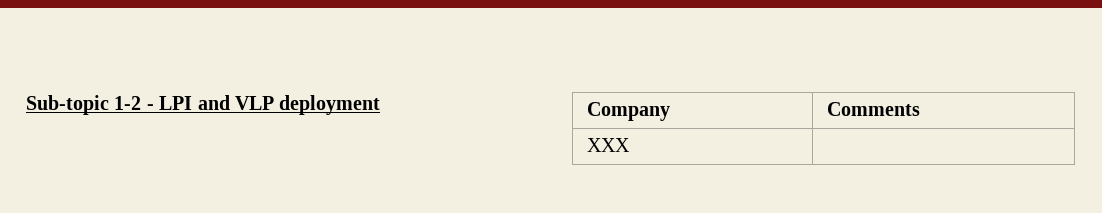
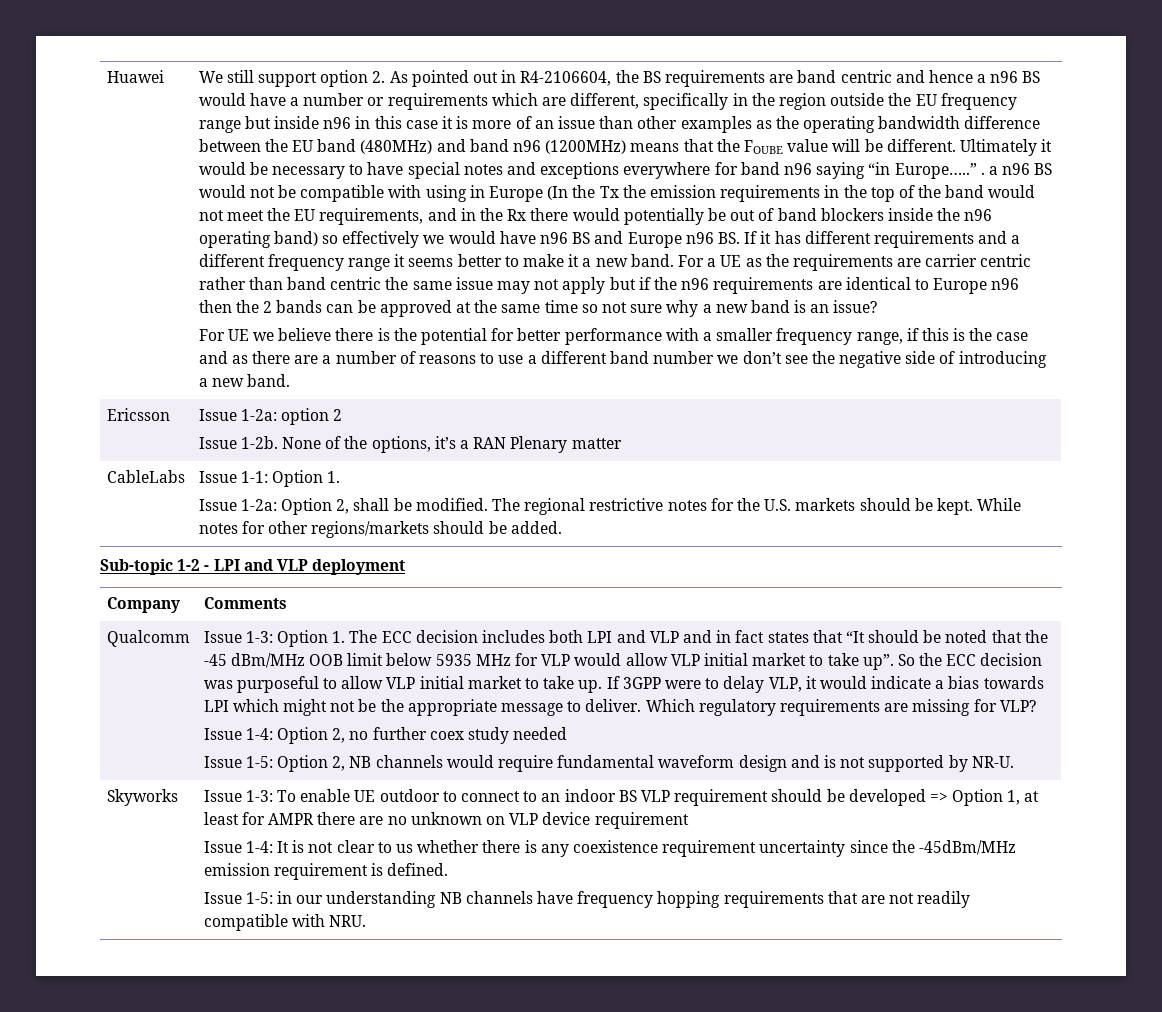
(26, 105) none -> [106,70,164,83] [198,70,1041,87] [198,93,1017,110] [198,116,1041,133] [198,139,1053,156] [198,162,1053,179] [198,185,1036,202] [198,208,993,225] [198,231,1021,248] [198,254,1032,271] [198,277,1020,294] [198,300,878,317] [198,328,1029,345] [198,351,1047,368] [198,374,291,387] [106,408,170,421] [198,408,343,425] [198,436,622,453] [106,470,185,483] [198,470,341,487] [198,498,1022,515] [198,521,562,538] Huawei | We still support option 2. As pointed out in R4-2106604, the BS requirements are band centric and hence a n96 BS would have a number or requirements which are different, specifically in the region outside the EU frequency range but inside n96 in this case it is more of an issue than other examples as the operating bandwidth difference between the EU band (480MHz) and band n96 (1200MHz) means that the FOUBE value will be different. Ultimately it would be necessary to have special notes and exceptions everywhere for band n96 saying “in Europe…..” . a n96 BS would not be compatible with using in Europe (In the Tx the emission requirements in the top of the band would not meet the EU requirements, and in the Rx there would potentially be out of band blockers inside the n96 operating band) so effectively we would have n96 BS and Europe n96 BS. If it has different requirements and a different frequency range it seems better to make it a new band. For a UE as the requirements are carrier centric rather than band centric the same issue may not apply but if the n96 requirements are identical to Europe n96 then the 2 bands can be approved at the same time so not sure why a new band is an issue? // For UE we believe there is the potential for better performance with a smaller frequency range, if this is the case and as there are a number of reasons to use a different band number we don’t see the negative side of introducing a new band. // Ericsson | Issue 1-2a: option 2 // Issue 1-2b. None of the options, it’s a RAN Plenary matter // CableLabs | Issue 1-1: Option 1. // Issue 1-2a: Option 2, shall be modified. The regional restrictive notes for the U.S. markets should be kept. While notes for other regions/markets should be added. //
[587,138,631,152] XXX | -> [106,630,190,647] [203,630,1048,647] [203,653,1043,670] [203,676,1044,693] [203,699,1036,716] [203,727,568,744] [203,755,1014,772] [106,789,178,806] [203,789,1040,806] [203,812,689,829] [203,840,1016,857] [203,863,449,880] [203,891,971,908] [203,914,367,931] Qualcomm | Issue 1-3: Option 1. The ECC decision includes both LPI and VLP and in fact states that “It should be noted that the -45 dBm/MHz OOB limit below 5935 MHz for VLP would allow VLP initial market to take up”. So the ECC decision was purposeful to allow VLP initial market to take up. If 3GPP were to delay VLP, it would indicate a bias towards LPI which might not be the appropriate message to deliver. Which regulatory requirements are missing for VLP? // Issue 1-4: Option 2, no further coex study needed // Issue 1-5: Option 2, NB channels would require fundamental waveform design and is not supported by NR-U. // Skyworks | Issue 1-3: To enable UE outdoor to connect to an indoor BS VLP requirement should be developed => Option 1, at least for AMPR there are no unknown on VLP device requirement // Issue 1-4: It is not clear to us whether there is any coexistence requirement uncertainty since the -45dBm/MHz emission requirement is defined. // Issue 1-5: in our understanding NB channels have frequency hopping requirements that are not readily compatible with NRU.

